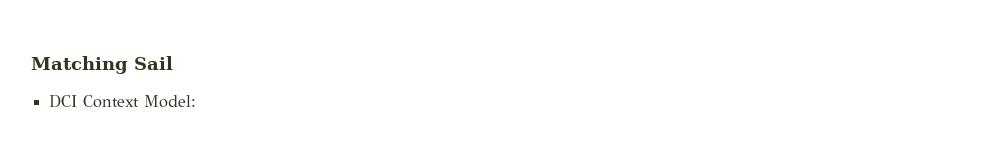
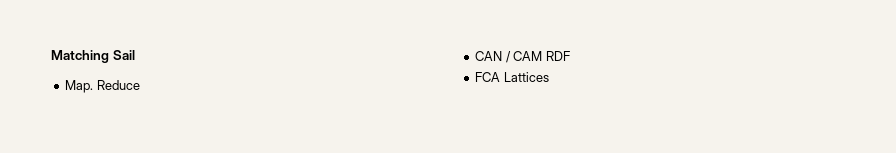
[49,94,197,108] DCI Context Model: -> [65,80,140,93] [475,51,570,63] [475,72,549,82] Map. Reduce // CAN / CAM RDF // FCA Lattices

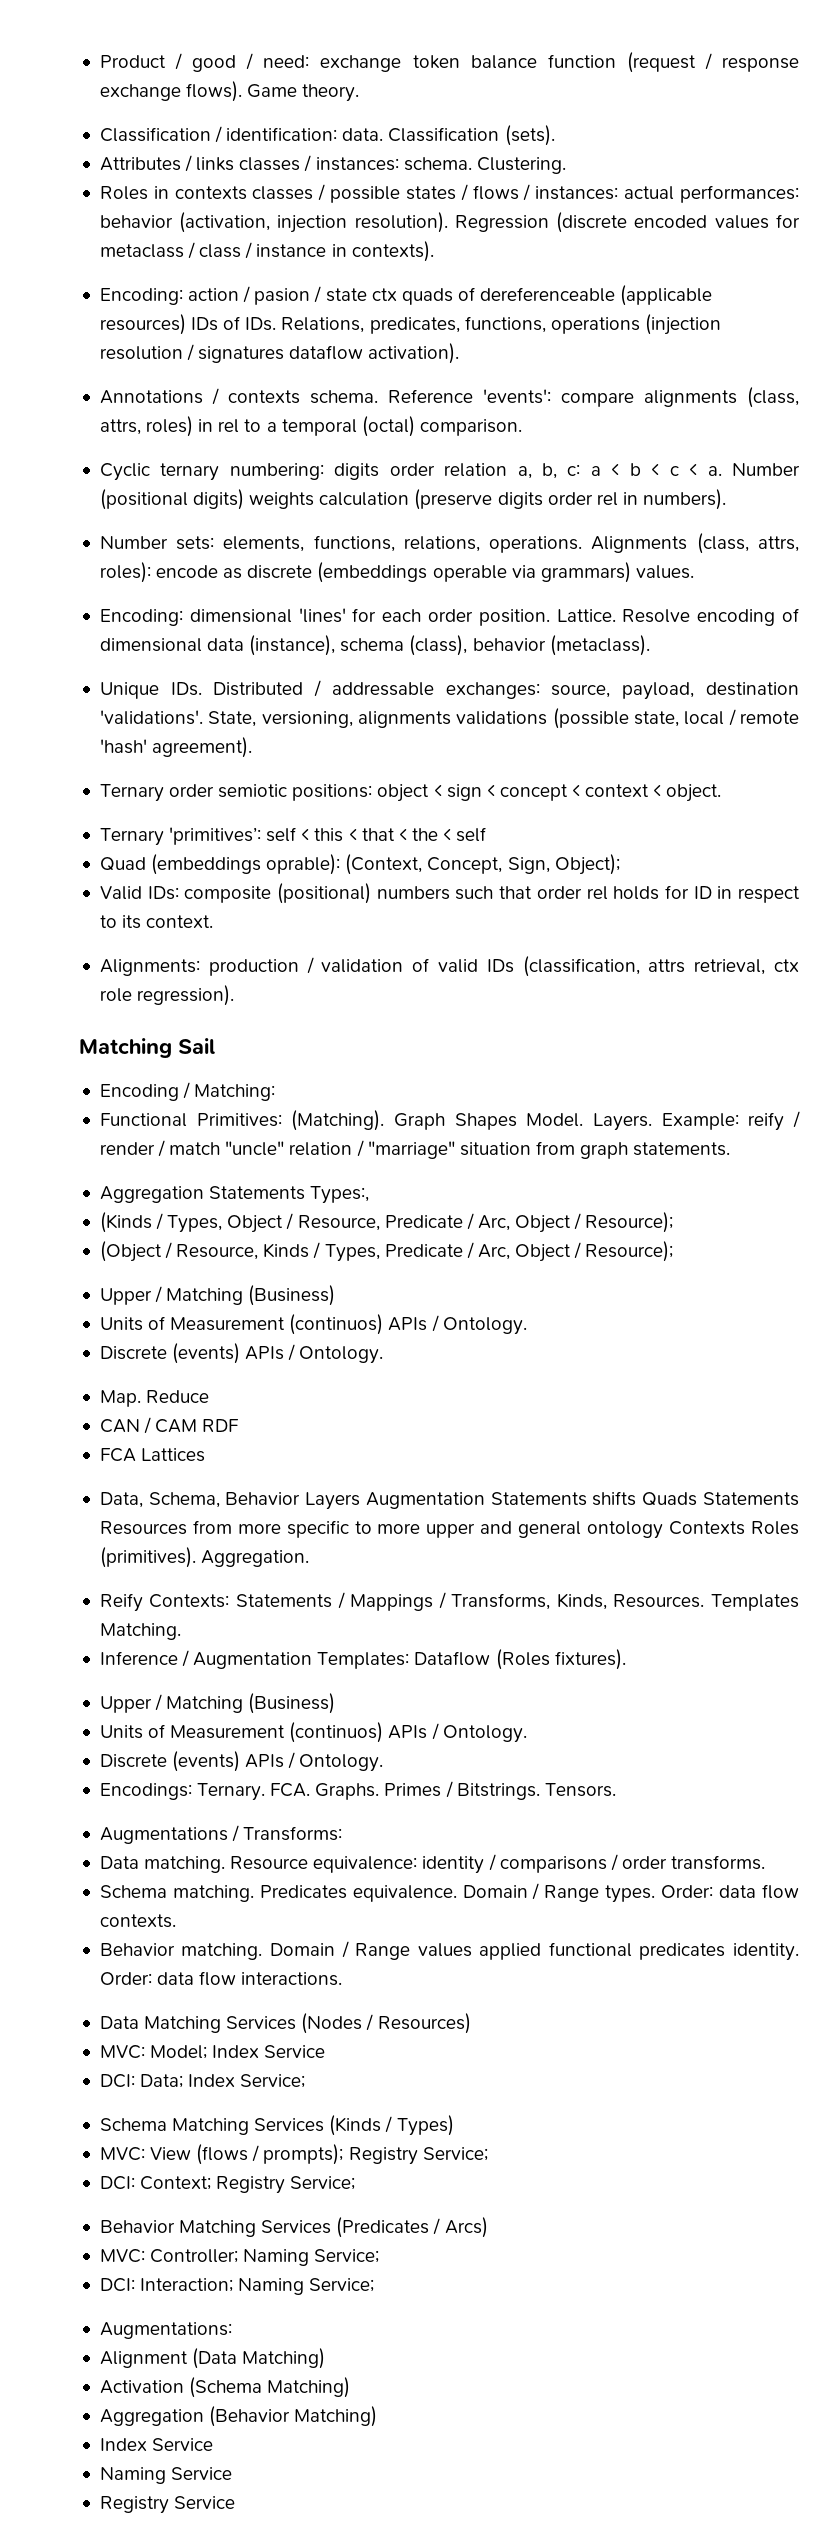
[51,50,135,63] Matching Sail -> [99,52,800,73] [99,81,360,102] [99,125,555,146] [99,155,566,174] [99,184,800,203] [99,212,801,233] [99,241,434,262] [99,285,713,306] [99,314,721,335] [99,343,460,364] [99,387,800,408] [99,416,522,437] [99,463,801,481] [99,489,727,510] [99,533,800,554] [99,562,694,583] [99,608,800,626] [99,635,650,656] [99,680,800,700] [99,708,799,729] [99,737,253,758] [99,784,722,802] [99,827,487,846] [99,854,620,875] [99,883,801,904] [99,915,214,929] [99,956,800,977] [99,985,235,1006] [79,1038,215,1058] [99,1082,276,1101] [99,1110,801,1131] [99,1140,731,1159] [99,1186,370,1204] [99,1212,674,1233] [99,1241,674,1262] [99,1285,336,1306] [99,1314,527,1335] [99,1343,384,1364] Product / good / need: exchange token balance function (request / response exchange flows). Game theory. // Classification / identification: data. Classification (sets). // Attributes / links classes / instances: schema. Clustering. // Roles in contexts classes / possible states / flows / instances: actual performances: behavior (activation, injection resolution). Regression (discrete encoded values for metaclass / class / instance in contexts). // Encoding: action / pasion / state ctx quads of dereferenceable (applicable resources) IDs of IDs. Relations, predicates, functions, operations (injection resolution / signatures dataflow activation). // Annotations / contexts schema. Reference 'events': compare alignments (class, attrs, roles) in rel to a temporal (octal) comparison. // Cyclic ternary numbering: digits order relation a, b, c: a < b < c < a. Number (positional digits) weights calculation (preserve digits order rel in numbers). // Number sets: elements, functions, relations, operations. Alignments (class, attrs, roles): encode as discrete (embeddings operable via grammars) values. // Encoding: dimensional 'lines' for each order position. Lattice. Resolve encoding of dimensional data (instance), schema (class), behavior (metaclass). // Unique IDs. Distributed / addressable exchanges: source, payload, destination 'validations'. State, versioning, alignments validations (possible state, local / remote 'hash' agreement). // Ternary order semiotic positions: object < sign < concept < context < object. // Ternary 'primitives’: self < this < that < the < self // Quad (embeddings oprable): (Context, Concept, Sign, Object); // Valid IDs: composite (positional) numbers such that order rel holds for ID in respect to its context. // Alignments: production / validation of valid IDs (classification, attrs retrieval, ctx role regression). // Matching Sail // Encoding / Matching: // Functional Primitives: (Matching). Graph Shapes Model. Layers. Example: reify / render / match "uncle" relation / "marriage" situation from graph statements. // Aggregation Statements Types:, // (Kinds / Types, Object / Resource, Predicate / Arc, Object / Resource); // (Object / Resource, Kinds / Types, Predicate / Arc, Object / Resource); // Upper / Matching (Business) // Units of Measurement (continuos) APIs / Ontology. // Discrete (events) APIs / Ontology.
(549, 77) none -> [99,1491,800,1510] [99,1520,799,1539] [99,1547,310,1568] [99,1592,800,1612] [99,1623,181,1640] [99,1649,626,1670] [99,1693,336,1714] [99,1722,527,1743] [99,1751,384,1772] [99,1781,616,1801] [99,1825,343,1844] [99,1854,766,1874] [99,1883,799,1903] [99,1914,176,1928] [99,1941,800,1961] [99,1971,343,1986] [99,2013,471,2034] [99,2045,326,2059] [99,2074,306,2088] [99,2115,454,2136] [99,2144,488,2165] [99,2176,356,2194] [99,2217,488,2238] [99,2249,380,2266] [99,2278,375,2295] [99,2322,232,2339] [99,2348,326,2369] [99,2377,351,2398] [99,2406,378,2427] [99,2438,214,2451] [99,2467,233,2484] [99,2496,236,2514] // Data, Schema, Behavior Layers Augmentation Statements shifts Quads Statements Resources from more specific to more upper and general ontology Contexts Roles (primitives). Aggregation. // Reify Contexts: Statements / Mappings / Transforms, Kinds, Resources. Templates Matching. // Inference / Augmentation Templates: Dataflow (Roles fixtures). // Upper / Matching (Business) // Units of Measurement (continuos) APIs / Ontology. // Discrete (events) APIs / Ontology. // Encodings: Ternary. FCA. Graphs. Primes / Bitstrings. Tensors. // Augmentations / Transforms: // Data matching. Resource equivalence: identity / comparisons / order transforms. // Schema matching. Predicates equivalence. Domain / Range types. Order: data flow contexts. // Behavior matching. Domain / Range values applied functional predicates identity. Order: data flow interactions. // Data Matching Services (Nodes / Resources) // MVC: Model; Index Service // DCI: Data; Index Service; // Schema Matching Services (Kinds / Types) // MVC: View (flows / prompts); Registry Service; // DCI: Context; Registry Service; // Behavior Matching Services (Predicates / Arcs) // MVC: Controller; Naming Service; // DCI: Interaction; Naming Service; // Augmentations: // Alignment (Data Matching) // Activation (Schema Matching) // Aggregation (Behavior Matching) // Index Service // Naming Service // Registry Service

